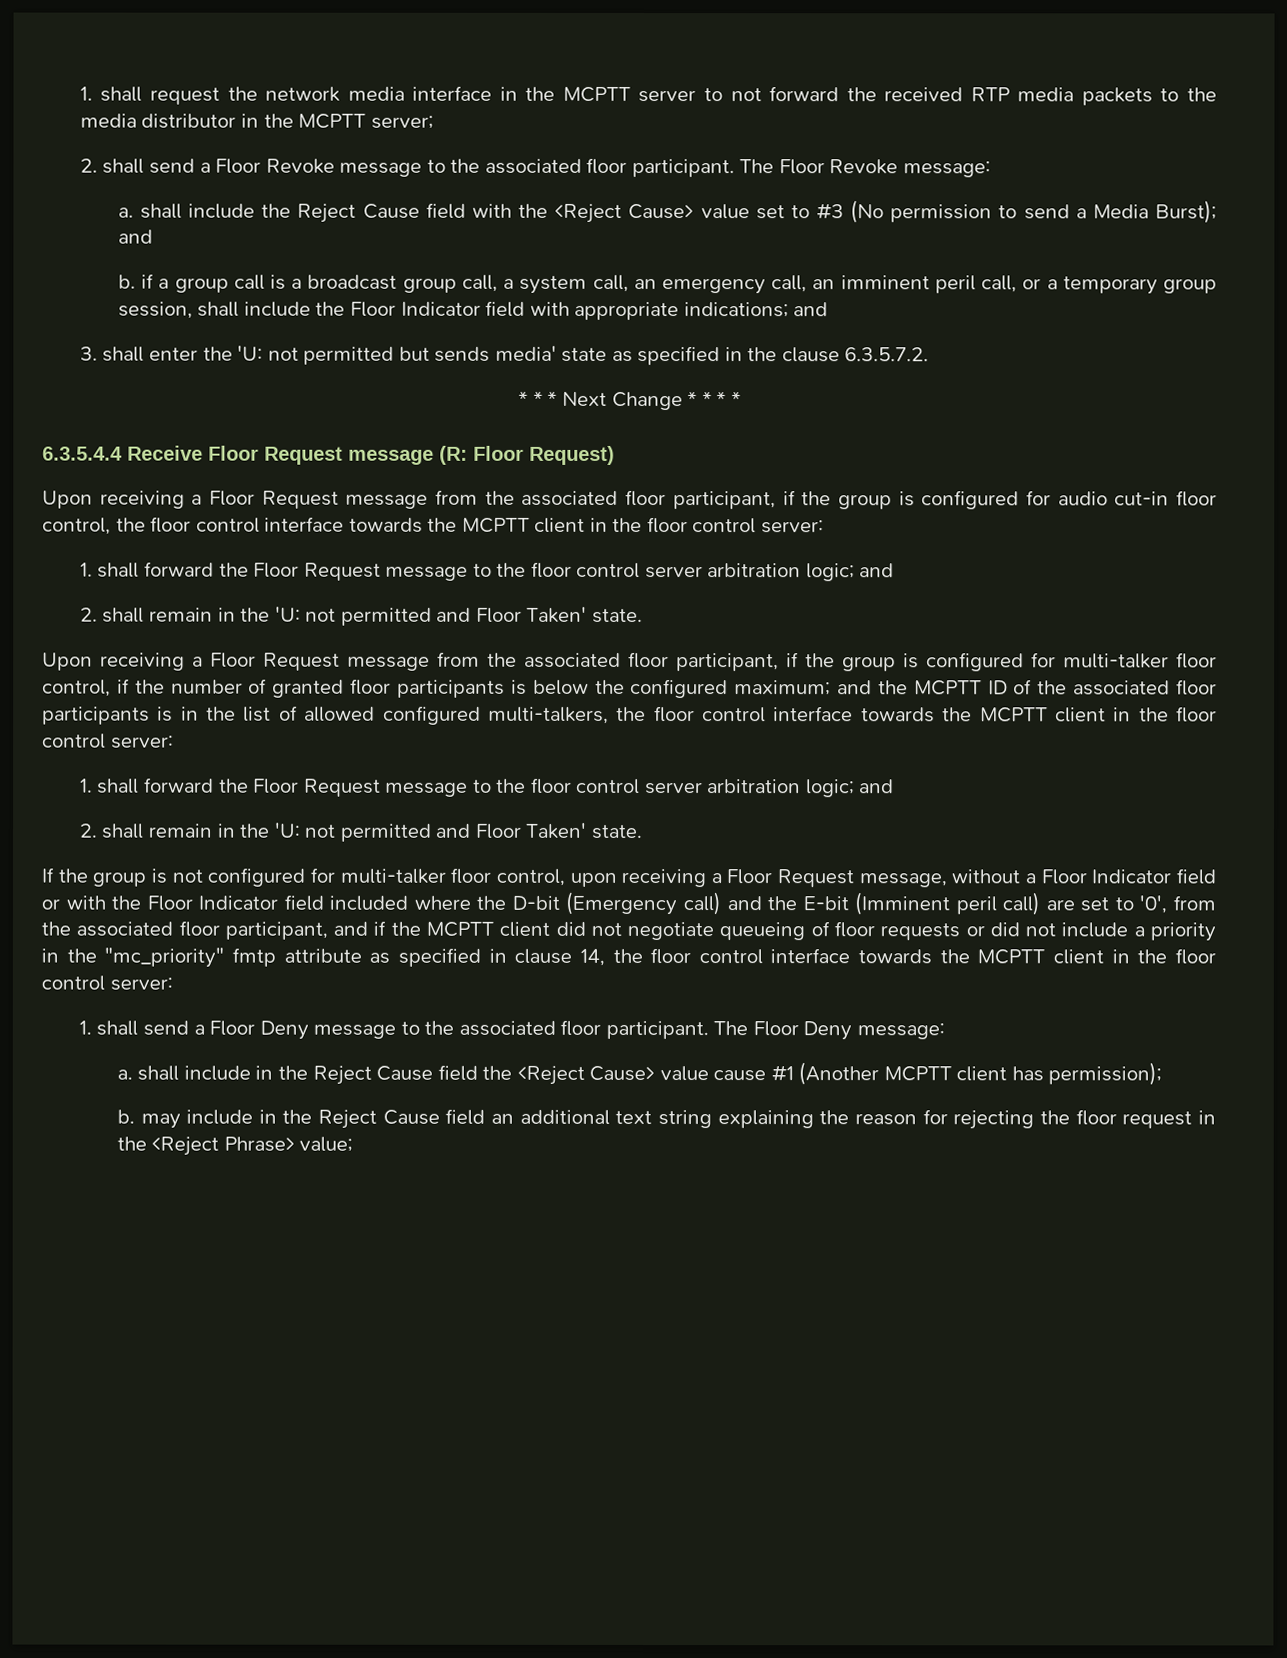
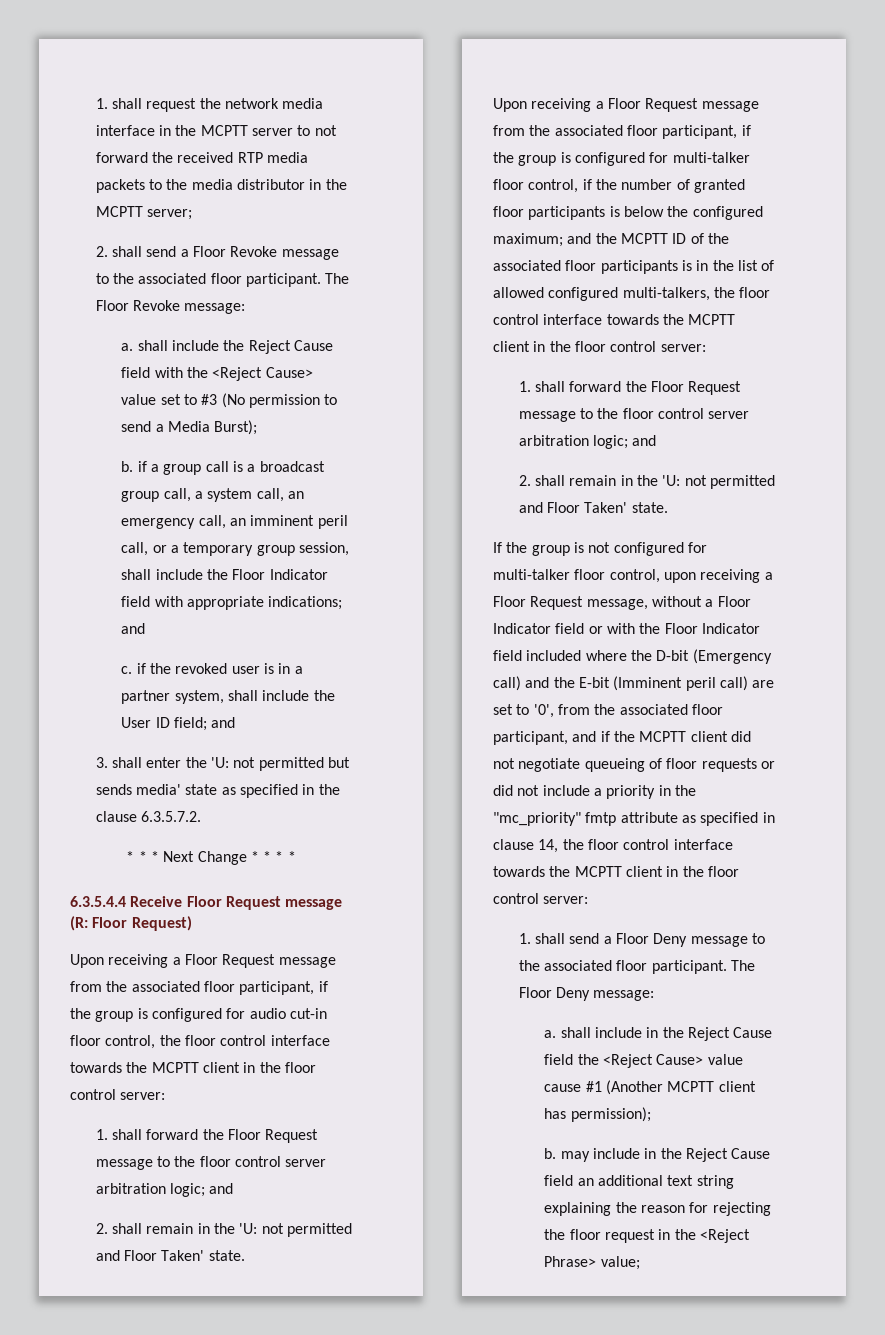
[117,229,153,244] and -> (258, 427) none
(829, 309) none -> [121,663,303,674] [121,690,335,704] [121,717,236,731] // c. if the revoked user is in a partner system, shall include the User ID field; and

